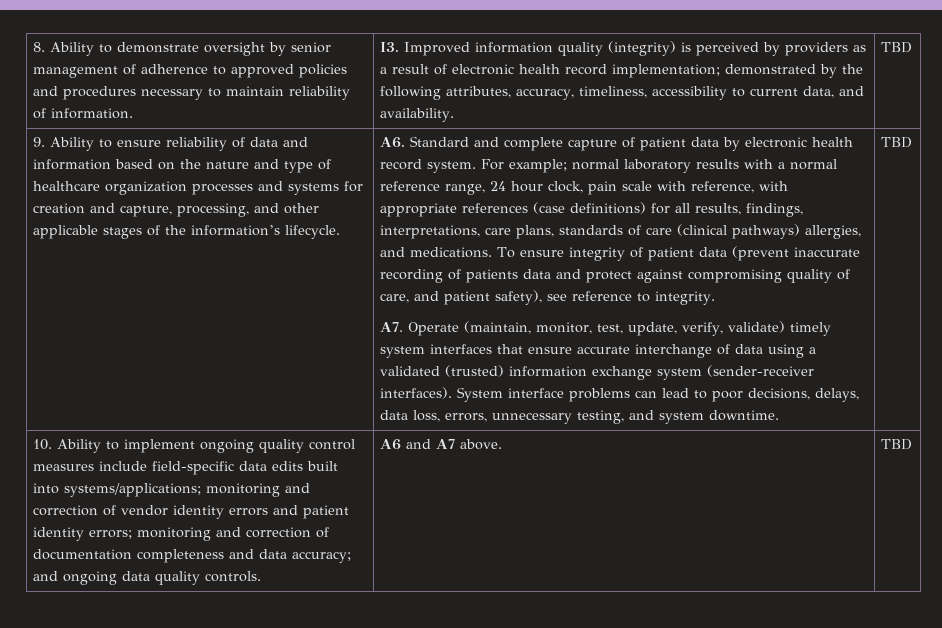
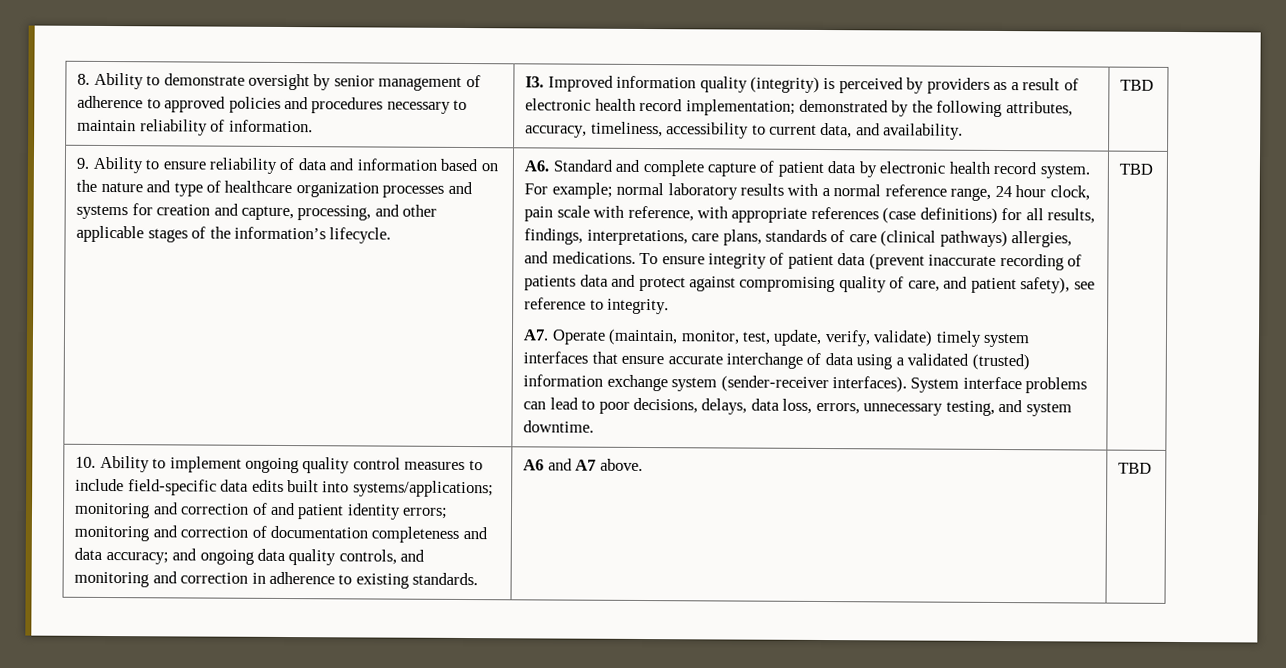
(95, 467) none -> [468,460,483,471] to
[121,505,269,519] vendor identity errors -> (268, 508) none
[205,571,262,582] controls. -> [338,549,426,565] [74,571,479,589] controls, and monitoring and correction in adherence to existing standards.

